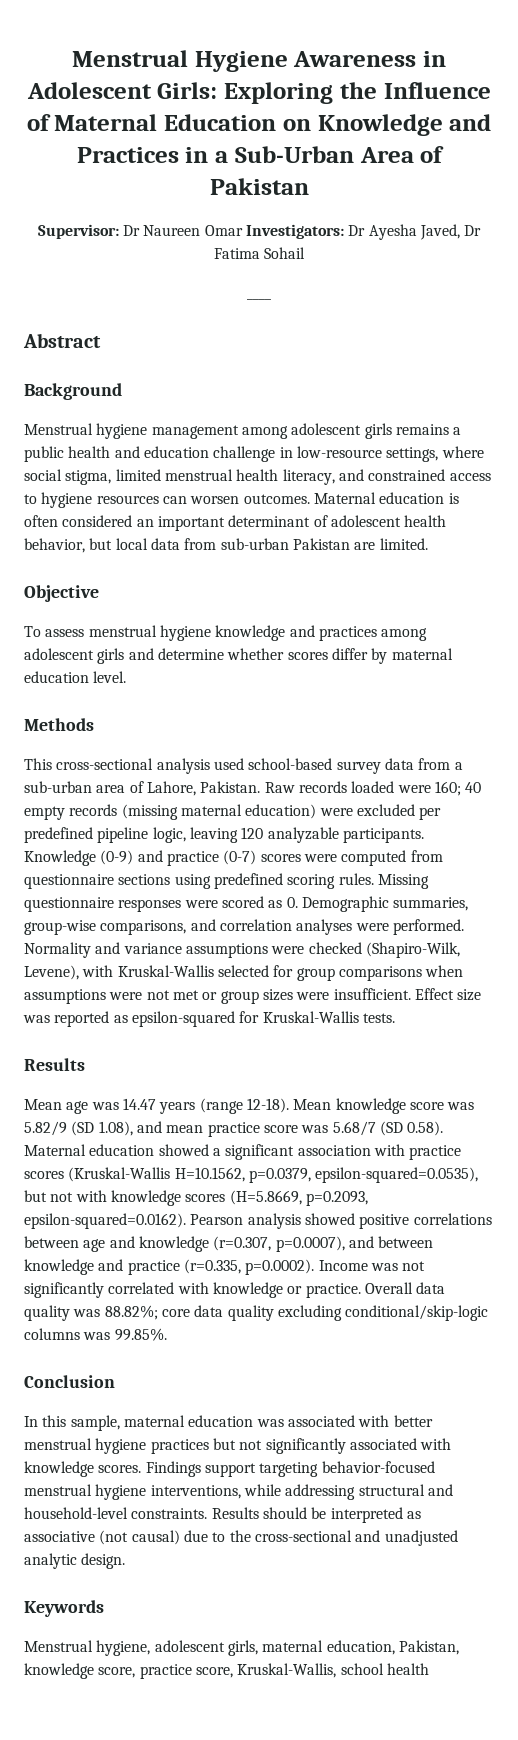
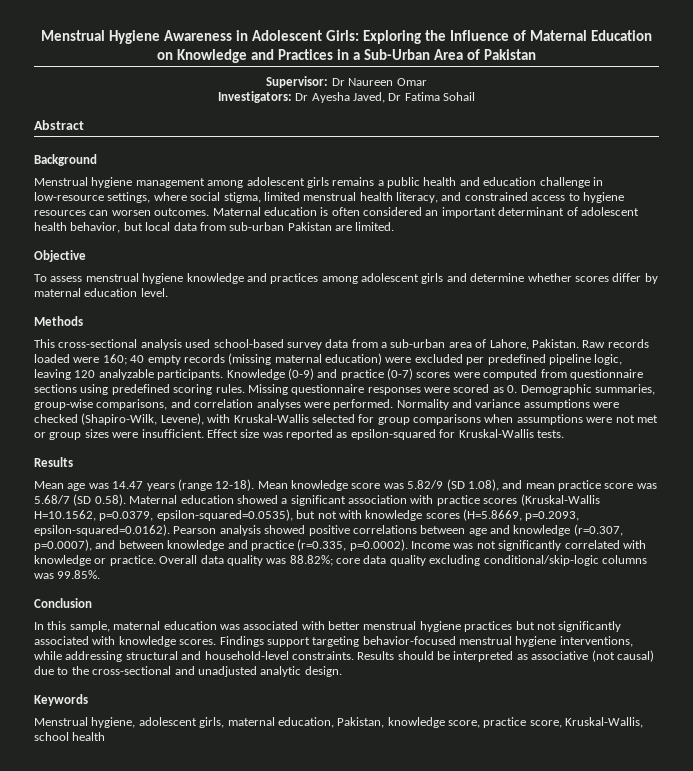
(243, 230) none -> (427, 82) //
[247,298,271,300] // ____ -> (476, 96) none

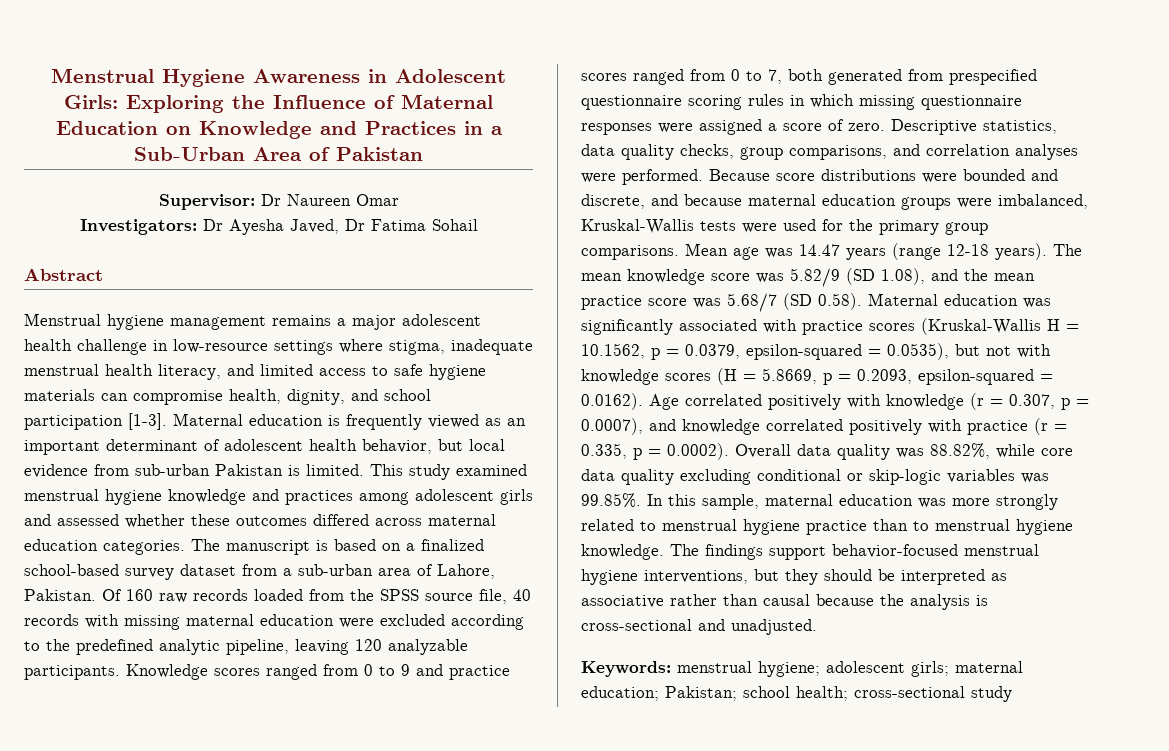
[34,154,97,166] // Background -> (103, 274) none
[207,177,603,188] [34,192,300,203] among adolescent girls remains a public health and education challenge in low-resource settings, where social stigma, limited -> [272,314,481,330] [24,339,533,355] remains a major adolescent health challenge in low-resource settings where stigma, inadequate
[464,192,528,201] constrained -> [260,364,313,376] limited
[582,192,624,203] [34,207,422,216] hygiene resources can worsen outcomes. Maternal education is often considered -> [394,364,486,380] [24,389,431,405] [24,413,501,430] safe hygiene materials can compromise health, dignity, and school participation [1-3]. Maternal education is frequently viewed as
[173,222,197,231] data -> [24,464,88,478] evidence
[335,225,352,231] are -> [288,465,300,476] is
[34,250,86,262] [34,274,83,282] // Objective // To assess -> [370,464,527,480] This study examined
[470,273,658,284] [34,288,168,297] [34,316,83,326] [34,339,211,350] determine whether scores differ by maternal education level. // Methods // This cross-sectional analysis used -> [57,514,496,528] [24,539,484,555] assessed whether these outcomes differed across maternal education categories. The manuscript is based on a finalized
[325,339,349,348] data -> [180,564,236,576] dataset
[582,339,649,348] [34,353,623,365] Raw records loaded were 160; 40 empty records (missing maternal education) were excluded per predefined pipeline logic, -> [102,589,531,604] [24,614,524,630] [24,639,289,655] Of 160 raw records loaded from the SPSS source file, 40 records with missing maternal education were excluded according to the predefined analytic pipeline,
[287,368,643,380] [34,384,655,395] [34,399,93,410] (0-9) and practice (0-7) scores were computed from questionnaire sections using predefined scoring rules. Missing questionnaire responses were scored as 0. Demographic summaries, group-wise -> [214,664,510,680] [581,69,1037,85] [581,94,1022,110] [581,119,1057,135] [581,144,783,160] scores ranged from 0 to 9 and practice scores ranged from 0 to 7, both generated from prespecified questionnaire scoring rules in which missing questionnaire responses were assigned a score of zero. Descriptive statistics, data quality checks, group
[396,399,620,410] [34,413,658,425] [34,429,564,440] [34,457,73,467] Normality and variance assumptions were checked (Shapiro-Wilk, Levene), with Kruskal-Wallis selected for group comparisons when assumptions were not met or group sizes were insufficient. Effect size was reported as epsilon-squared for Kruskal-Wallis tests. // Results // -> [709,169,1058,183] [581,194,1088,210] [581,219,988,235] [581,245,679,260] Because score distributions were bounded and discrete, and because maternal education groups were imbalanced, Kruskal-Wallis tests were used for the primary group comparisons.
[215,479,288,491] 12-18). Mean -> [947,243,1082,260] [581,273,622,281] 12-18 years). The mean
(523, 484) none -> [964,269,988,281] the
[236,494,600,506] [34,509,293,521] showed a significant association with practice scores (Kruskal-Wallis H=10.1562, p=0.0379, epsilon-squared=0.0535), -> [1023,298,1051,308] [581,318,1079,335] [581,343,949,360] was significantly associated with practice scores (Kruskal-Wallis H = 10.1562, p = 0.0379, epsilon-squared = 0.0535),
[463,509,580,521] [34,524,623,536] [34,539,646,551] [34,555,156,566] (H=5.8669, p=0.2093, epsilon-squared=0.0162). Pearson analysis showed positive correlations between age and knowledge (r=0.307, p=0.0007), and between knowledge and practice (r=0.335, p=0.0002). Income was not significantly correlated with knowledge or practice. -> [717,368,1053,385] [581,393,1089,410] [581,418,1067,435] [581,443,729,460] (H = 5.8669, p = 0.2093, epsilon-squared = 0.0162). Age correlated positively with knowledge (r = 0.307, p = 0.0007), and knowledge correlated positively with practice (r = 0.335, p = 0.0002).
[289,555,333,566] 88.82%; -> [930,443,1035,459] 88.82%, while
[483,555,647,566] conditional/skip-logic columns -> [757,469,1015,485] conditional or skip-logic variables
[34,598,92,608] // Conclusion // -> (641, 500) none
[243,621,622,632] [34,636,633,647] [34,651,395,662] associated with better menstrual hygiene practices but not significantly associated with knowledge scores. Findings support targeting behavior-focused menstrual hygiene interventions, while addressing structural and household-level constraints. Results -> [952,494,1058,510] [581,519,1073,535] [581,544,1039,560] [581,569,818,585] more strongly related to menstrual hygiene practice than to menstrual hygiene knowledge. The findings support behavior-focused menstrual hygiene interventions, but they
[591,650,654,662] [34,666,342,677] [34,694,88,706] [34,717,644,728] [34,732,106,741] (not causal) due to the cross-sectional and unadjusted analytic design. // Keywords // Menstrual hygiene, adolescent girls, maternal education, Pakistan, knowledge score, practice score, Kruskal-Wallis, school health -> [670,594,988,610] [581,619,817,635] [581,661,1023,677] [581,686,1012,702] rather than causal because the analysis is cross-sectional and unadjusted. // Keywords: menstrual hygiene; adolescent girls; maternal education; Pakistan; school health; cross-sectional study

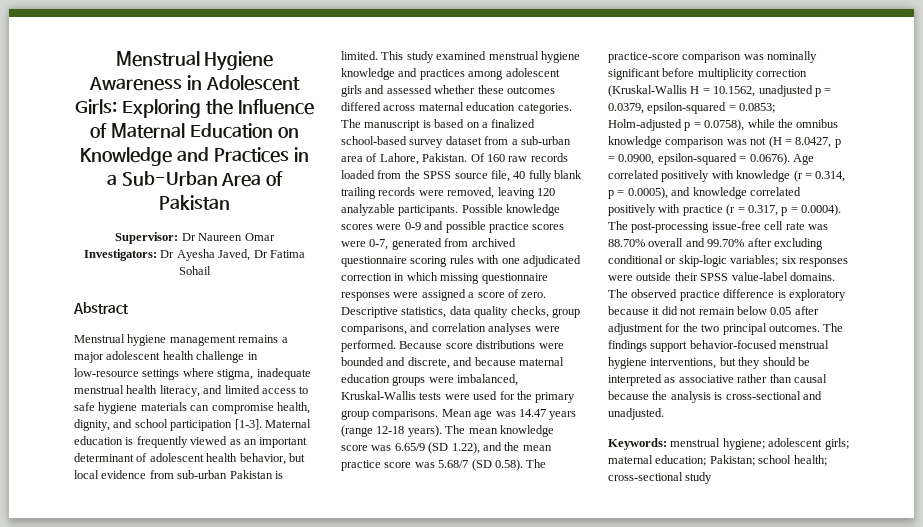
[24,614,524,630] [24,639,468,655] [24,664,510,680] [581,69,823,85] records with missing maternal education were excluded according to the predefined analytic pipeline, leaving 120 analyzable participants. Knowledge scores ranged from 0 to 9 and practice scores ranged from 0 to 7, both -> [528,170,582,182] [341,187,555,199] [341,204,561,216] [341,221,565,233] [341,239,389,250] fully blank trailing records were removed, leaving 120 analyzable participants. Possible knowledge scores were 0-9 and possible practice scores were 0-7,
[949,69,1037,85] prespecified -> [471,238,516,247] archived
(784, 100) none -> [477,255,581,267] [341,273,392,281] with one adjudicated correction
[790,268,925,287] 5.82/9 (SD 1.08), -> [394,442,480,454] 6.65/9 (SD 1.22),
[868,293,1051,308] [581,319,915,335] Maternal education was significantly associated with practice scores -> [526,459,547,468] [608,51,818,63] [608,68,808,80] The practice-score comparison was nominally significant before multiplicity correction
(645, 351) none -> [758,85,813,97] unadjusted
[887,343,1051,360] [581,369,711,385] 0.0535), but not with knowledge scores -> [739,103,776,113] [608,119,839,131] [608,136,767,148] 0.0853; Holm-adjusted p = 0.0758), while the omnibus knowledge comparison was not
[762,368,1053,385] [581,393,643,410] 5.8669, p = 0.2093, epsilon-squared = 0.0162). -> [795,137,841,148] [608,153,790,165] 8.0427, p = 0.0900, epsilon-squared = 0.0676).
[1009,394,1089,410] [581,418,643,435] 0.307, p = 0.0007), -> [815,171,846,182] [608,187,668,199] 0.314, p = 0.0005),
[581,443,1073,460] [581,469,1049,485] [581,493,1058,510] [581,519,1073,535] [581,544,664,560] 0.335, p = 0.0002). Overall data quality was 88.82%, while core data quality excluding conditional or skip-logic variables was 99.85%. In this sample, maternal education was more strongly related to menstrual hygiene practice than to menstrual hygiene knowledge. -> [747,204,841,216] [608,221,828,233] [608,238,823,250] [608,255,848,267] [608,272,835,281] [608,289,846,301] [608,306,819,315] [608,323,820,335] 0.317, p = 0.0004). The post-processing issue-free cell rate was 88.70% overall and 99.70% after excluding conditional or skip-logic variables; six responses were outside their SPSS value-label domains. The observed practice difference is exploratory because it did not remain below 0.05 after adjustment for the two principal outcomes.

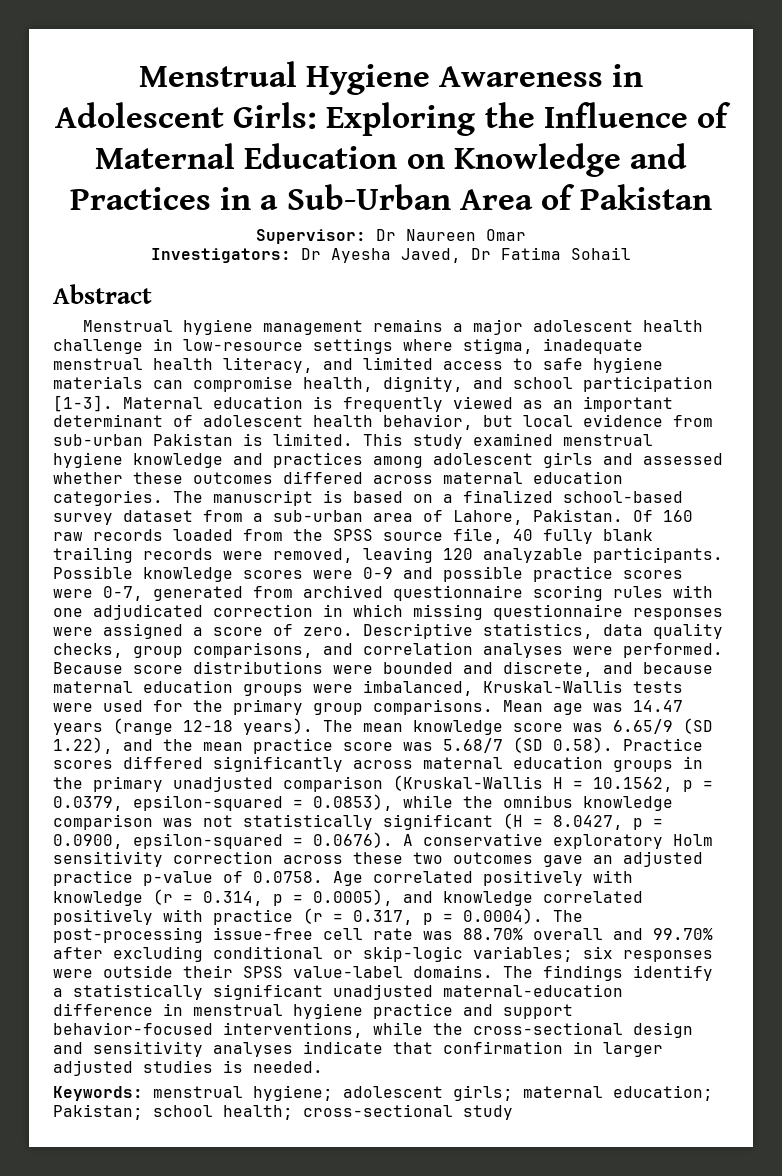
[526,459,547,468] [608,51,818,63] [608,68,808,80] The practice-score comparison was nominally significant before multiplicity correction -> [623,738,703,751] [53,756,703,772] [53,776,383,792] Practice scores differed significantly across maternal education groups in the primary unadjusted comparison
[758,85,813,97] unadjusted -> (673, 784) none
[739,103,776,113] [608,119,745,131] 0.0853; Holm-adjusted p = 0.0758), -> [313,794,393,811] 0.0853),
(767, 141) none -> [243,814,493,830] statistically significant
(790, 159) none -> [403,833,713,849] [53,851,703,867] [53,870,323,886] A conservative exploratory Holm sensitivity correction across these two outcomes gave an adjusted practice p-value of 0.0758.
[631,289,846,301] [608,306,819,315] [608,323,844,335] [608,340,830,352] [608,357,810,369] [608,374,827,386] [608,391,822,403] [608,408,664,420] observed practice difference is exploratory because it did not remain below 0.05 after adjustment for the two principal outcomes. The findings support behavior-focused menstrual hygiene interventions, but they should be interpreted as associative rather than causal because the analysis is cross-sectional and unadjusted. -> [543,965,713,981] [53,984,623,1000] [53,1003,573,1019] [53,1022,693,1038] [53,1041,663,1057] [53,1060,323,1076] findings identify a statistically significant unadjusted maternal-education difference in menstrual hygiene practice and support behavior-focused interventions, while the cross-sectional design and sensitivity analyses indicate that confirmation in larger adjusted studies is needed.

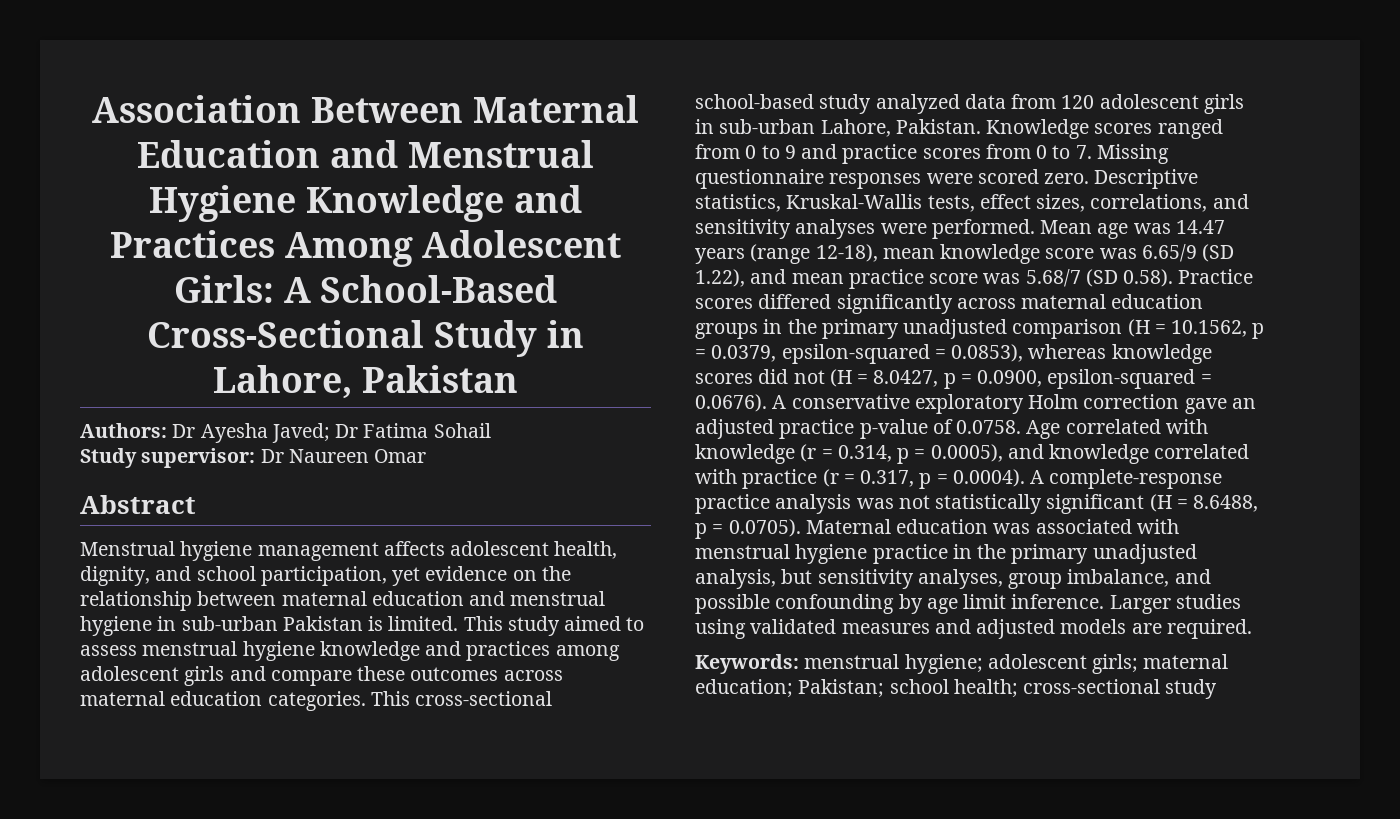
[138,61,644,95] [55,102,731,136] [95,143,687,177] [69,184,713,210] [256,229,526,244] [151,247,631,263] [53,284,152,304] [82,319,703,335] [53,338,643,354] [53,357,663,373] [53,376,713,392] [53,395,673,412] [53,414,713,430] Menstrual Hygiene Awareness in Adolescent Girls: Exploring the Influence of Maternal Education on Knowledge and Practices in a Sub-Urban Area of Pakistan // Supervisor: Dr Naureen Omar // Investigators: Dr Ayesha Javed, Dr Fatima Sohail // Abstract // Menstrual hygiene management remains a major adolescent health challenge in low-resource settings where stigma, inadequate menstrual health literacy, and limited access to safe hygiene materials can compromise health, dignity, and school participation [1-3]. Maternal education is frequently viewed as an important determinant of adolescent health behavior, but local evidence from -> [92,95,639,123] [137,140,594,168] [149,185,582,222] [109,230,622,267] [173,275,558,303] [147,320,584,357] [213,365,518,399] [80,423,491,443] [80,448,427,468] [80,495,196,514] [80,541,618,561] [80,566,571,586] [80,591,606,611] [80,616,177,636] Association Between Maternal Education and Menstrual Hygiene Knowledge and Practices Among Adolescent Girls: A School-Based Cross-Sectional Study in Lahore, Pakistan // Authors: Dr Ayesha Javed; Dr Fatima Sohail // Study supervisor: Dr Naureen Omar // Abstract // Menstrual hygiene management affects adolescent health, dignity, and school participation, yet evidence on the relationship between maternal education and menstrual hygiene in
[473,433,553,446] examined -> [564,616,645,631] [80,645,137,656] aimed to assess
[643,453,723,465] [53,472,123,484] assessed whether -> [270,670,352,686] compare
[283,471,363,484] differed -> (499, 674) none
[173,490,683,506] [53,509,693,525] [53,528,653,544] [53,547,723,563] [53,566,683,582] [53,585,713,601] [53,604,723,620] [53,623,723,639] [53,642,723,658] [53,661,713,677] [53,680,683,696] [53,699,493,715] The manuscript is based on a finalized school-based survey dataset from a sub-urban area of Lahore, Pakistan. Of 160 raw records loaded from the SPSS source file, 40 fully blank trailing records were removed, leaving 120 analyzable participants. Possible knowledge scores were 0-9 and possible practice scores were 0-7, generated from archived questionnaire scoring rules with one adjudicated correction in which missing questionnaire responses were assigned a score of zero. Descriptive statistics, data quality checks, group comparisons, and correlation analyses were performed. Because score distributions were bounded and discrete, and because maternal education groups were imbalanced, Kruskal-Wallis tests were used for the primary group comparisons. -> [370,691,553,706] [695,94,1244,114] [695,119,1223,139] [695,144,1169,164] [695,169,1199,189] [695,194,1249,212] [695,219,1035,239] This cross-sectional school-based study analyzed data from 120 adolescent girls in sub-urban Lahore, Pakistan. Knowledge scores ranged from 0 to 9 and practice scores from 0 to 7. Missing questionnaire responses were scored zero. Descriptive statistics, Kruskal-Wallis tests, effect sizes, correlations, and sensitivity analyses were performed.
[183,718,353,735] 12-18 years). The -> [815,244,878,262] 12-18),
[163,739,193,751] the -> (787, 276) none
[393,775,563,791] (Kruskal-Wallis H -> [1127,319,1150,337] (H
[403,795,673,811] [53,814,493,830] while the omnibus knowledge comparison was not statistically significant -> [1028,344,1212,364] [695,369,825,384] whereas knowledge scores did not
[53,851,533,867] sensitivity correction across these two outcomes -> [1083,394,1180,409] correction
[483,870,583,886] positively -> (1161, 426) none
[53,909,153,925] positively -> (1250, 451) none
[553,910,583,922] [53,927,713,943] [53,946,713,962] [53,965,713,981] [53,984,623,1000] [53,1003,573,1019] [53,1022,693,1038] [53,1041,663,1057] [53,1060,323,1076] The post-processing issue-free cell rate was 88.70% overall and 99.70% after excluding conditional or skip-logic variables; six responses were outside their SPSS value-label domains. The findings identify a statistically significant unadjusted maternal-education difference in menstrual hygiene practice and support behavior-focused interventions, while the cross-sectional design and sensitivity analyses indicate that confirmation in larger adjusted studies is needed. -> [1030,469,1223,489] [695,494,1259,514] [695,519,1179,539] [695,544,1197,564] [695,569,1211,589] [695,594,1241,614] [695,619,1252,639] A complete-response practice analysis was not statistically significant (H = 8.6488, p = 0.0705). Maternal education was associated with menstrual hygiene practice in the primary unadjusted analysis, but sensitivity analyses, group imbalance, and possible confounding by age limit inference. Larger studies using validated measures and adjusted models are required.

